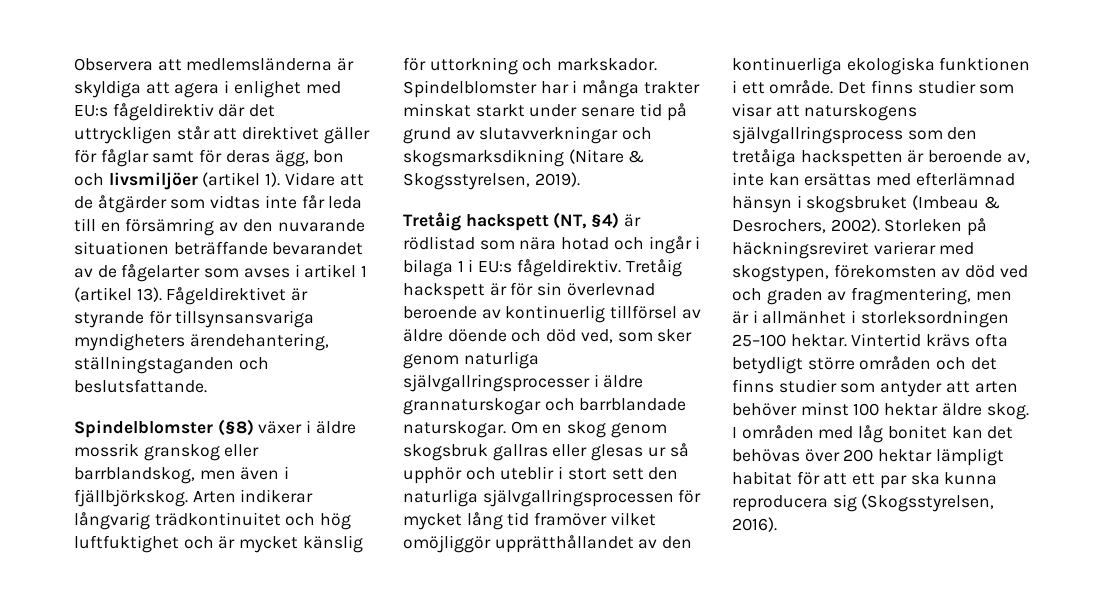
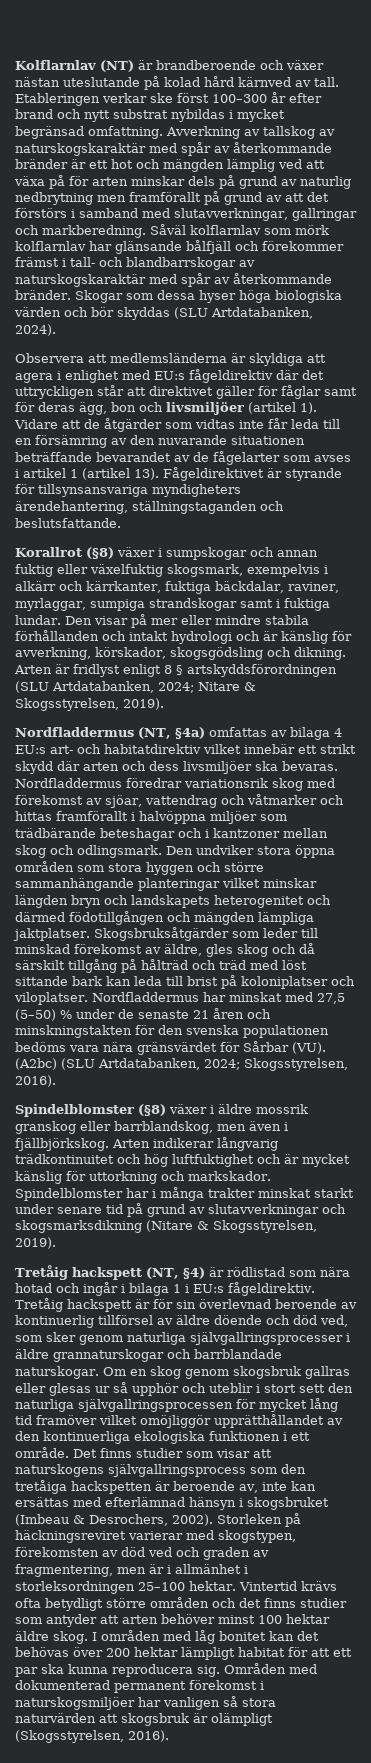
(74, 64) none -> [15,60,324,72] [15,76,339,90] [15,92,322,106] [15,109,285,122] [15,126,335,139] [15,142,332,156] [15,159,325,172] [14,175,351,189] [15,191,329,205] [15,208,357,221] [15,224,329,238] [15,240,344,254] [15,257,255,270] [15,273,332,287] [15,290,342,303] [14,307,313,320] [15,324,56,336] Kolflarnlav (NT) är brandberoende och växer nästan uteslutande på kolad hård kärnved av tall. Etableringen verkar ske först 100–300 år efter brand och nytt substrat nybildas i mycket begränsad omfattning. Avverkning av tallskog av naturskogskaraktär med spår av återkommande bränder är ett hot och mängden lämplig ved att växa på för arten minskar dels på grund av naturlig nedbrytning men framförallt på grund av att det förstörs i samband med slutavverkningar, gallringar och markberedning. Såväl kolflarnlav som mörk kolflarnlav har glänsande bålfjäll och förekommer främst i tall- och blandbarrskogar av naturskogskaraktär med spår av återkommande bränder. Skogar som dessa hyser höga biologiska värden och bör skyddas (SLU Artdatabanken, 2024). //
(207, 386) none -> [15,547,318,560] [15,564,328,577] [15,581,339,594] [15,598,330,611] [15,614,309,628] [15,630,352,644] [15,647,346,660] [14,664,337,677] [15,681,256,693] [15,698,164,711] [15,727,342,740] [15,744,356,754] [15,761,338,774] [15,778,335,791] [15,794,344,808] [15,811,287,824] [15,828,328,841] [15,845,335,858] [15,861,264,875] [15,878,317,891] [15,895,331,908] [15,911,314,925] [13,927,318,941] [15,943,315,957] [15,959,307,973] [15,975,355,989] [14,992,345,1005] [15,1008,271,1021] [15,1025,329,1038] [15,1041,326,1055] [15,1058,348,1071] [15,1075,56,1087] // Korallrot (§8) växer i sumpskogar och annan fuktig eller växelfuktig skogsmark, exempelvis i alkärr och kärrkanter, fuktiga bäckdalar, raviner, myrlaggar, sumpiga strandskogar samt i fuktiga lundar. Den visar på mer eller mindre stabila förhållanden och intakt hydrologi och är känslig för avverkning, körskador, skogsgödsling och dikning. Arten är fridlyst enligt 8 § artskyddsförordningen (SLU Artdatabanken, 2024; Nitare & Skogsstyrelsen, 2019). // Nordfladdermus (NT, §4a) omfattas av bilaga 4 EU:s art- och habitatdirektiv vilket innebär ett strikt skydd där arten och dess livsmiljöer ska bevaras. Nordfladdermus föredrar variationsrik skog med förekomst av sjöar, vattendrag och våtmarker och hittas framförallt i halvöppna miljöer som trädbärande beteshagar och i kantzoner mellan skog och odlingsmark. Den undviker stora öppna områden som stora hyggen och större sammanhängande planteringar vilket minskar längden bryn och landskapets heterogenitet och därmed födotillgången och mängden lämpliga jaktplatser. Skogsbruksåtgärder som leder till minskad förekomst av äldre, gles skog och då särskilt tillgång på hålträd och träd med löst sittande bark kan leda till brist på koloniplatser och viloplatser. Nordfladdermus har minskat med 27,5 (5–50) % under de senaste 21 åren och minskningstakten för den svenska populationen bedöms vara nära gränsvärdet för Sårbar (VU). (A2bc) (SLU Artdatabanken, 2024; Skogsstyrelsen, 2016).
[832,494,857,512] sig -> [197,1663,317,1677] [15,1680,264,1693] [15,1696,276,1710] [15,1713,273,1726] sig. Områden med dokumenterad permanent förekomst i naturskogsmiljöer har vanligen så stora naturvärden att skogsbruk är olämpligt

